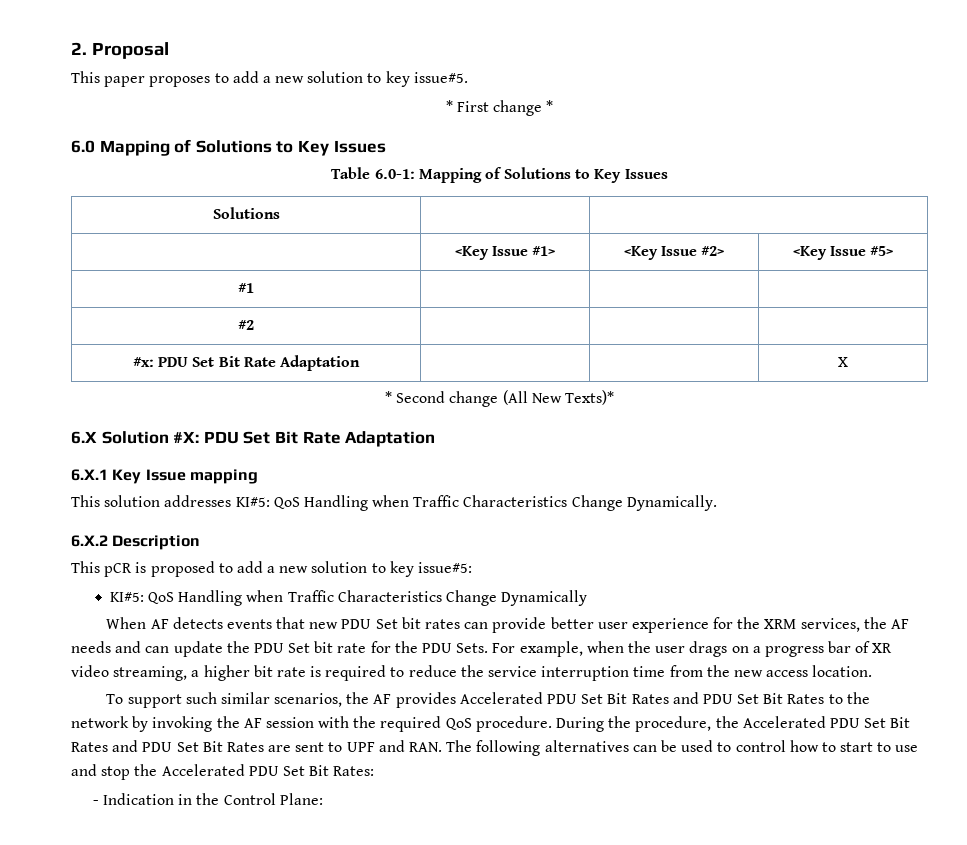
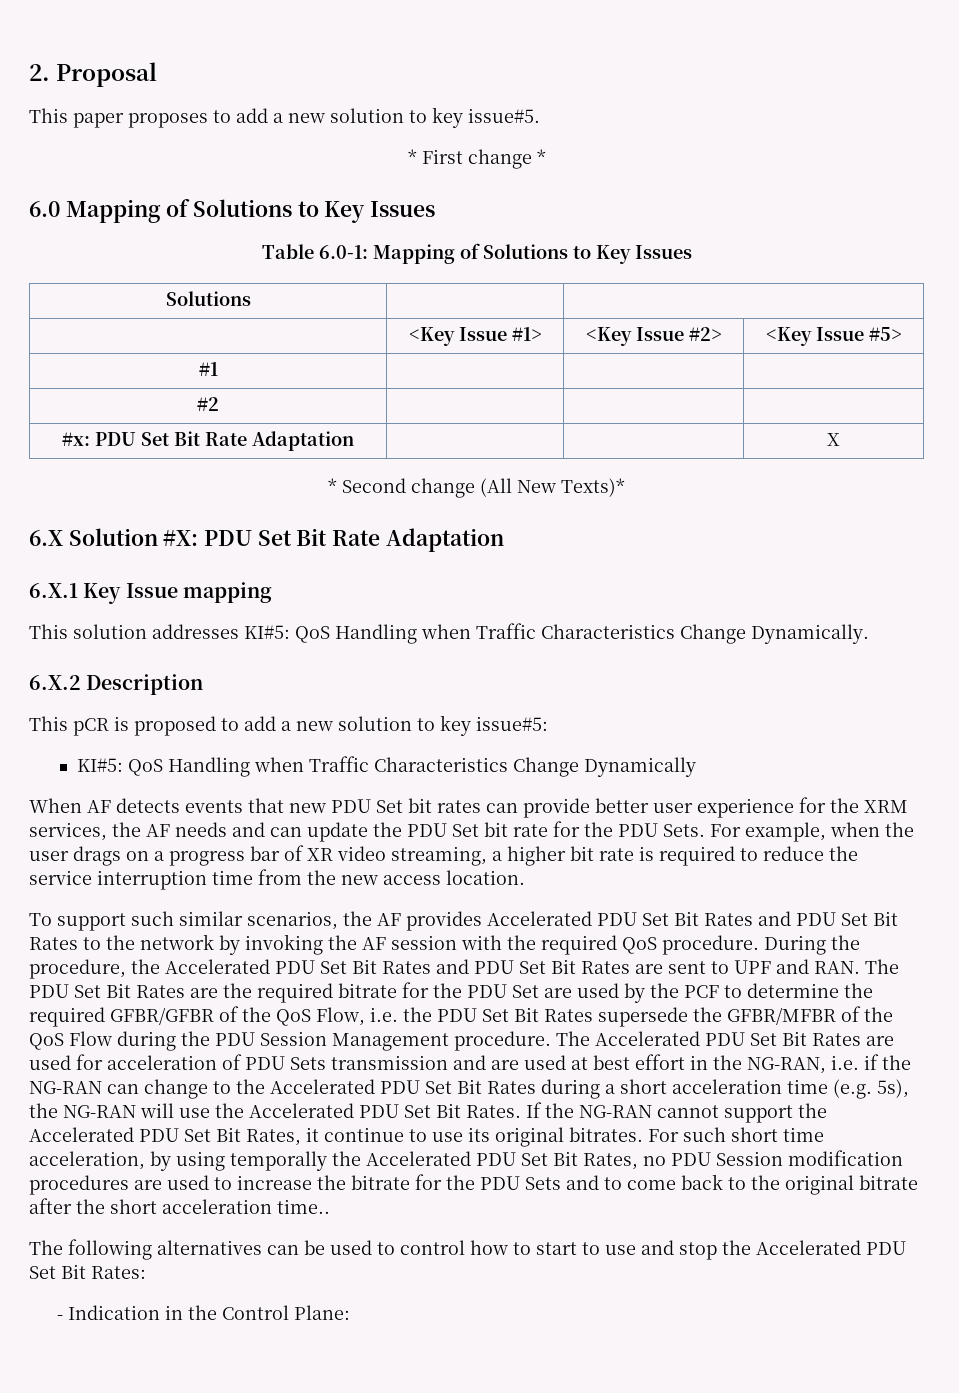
(473, 746) none -> [29,982,873,1003] [29,1006,893,1027] [29,1031,894,1051] [29,1054,911,1074] [29,1079,909,1099] [29,1102,827,1123] [29,1127,824,1147] [29,1150,903,1171] [29,1174,918,1195] [29,1198,330,1214] [29,1240,63,1255] PDU Set Bit Rates are the required bitrate for the PDU Set are used by the PCF to determine the required GFBR/GFBR of the QoS Flow, i.e. the PDU Set Bit Rates supersede the GFBR/MFBR of the QoS Flow during the PDU Session Management procedure. The Accelerated PDU Set Bit Rates are used for acceleration of PDU Sets transmission and are used at best effort in the NG-RAN, i.e. if the NG-RAN can change to the Accelerated PDU Set Bit Rates during a short acceleration time (e.g. 5s), the NG-RAN will use the Accelerated PDU Set Bit Rates. If the NG-RAN cannot support the Accelerated PDU Set Bit Rates, it continue to use its original bitrates. For such short time acceleration, by using temporally the Accelerated PDU Set Bit Rates, no PDU Session modification procedures are used to increase the bitrate for the PDU Sets and to come back to the original bitrate after the short acceleration time.. // The

